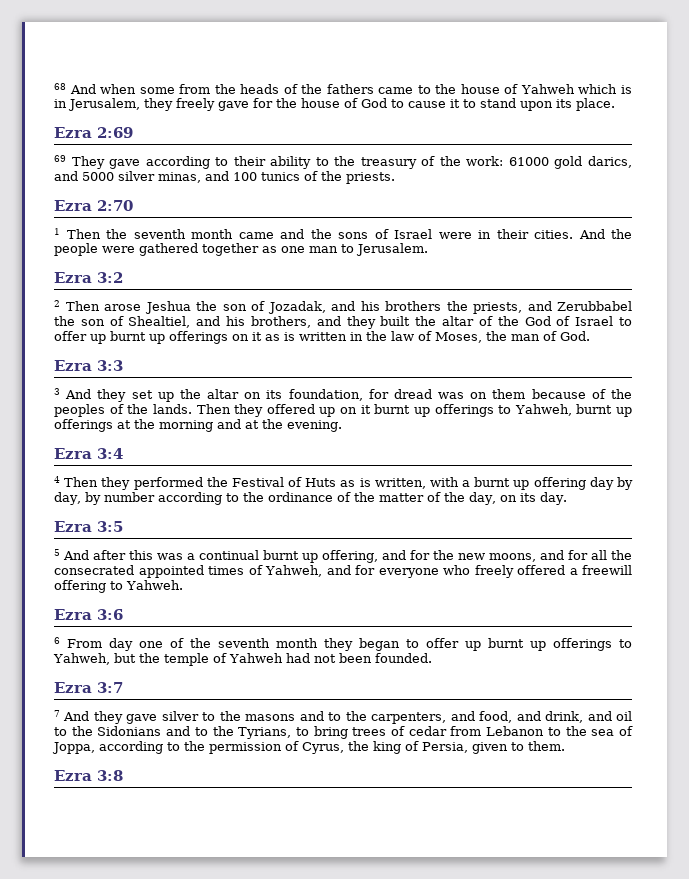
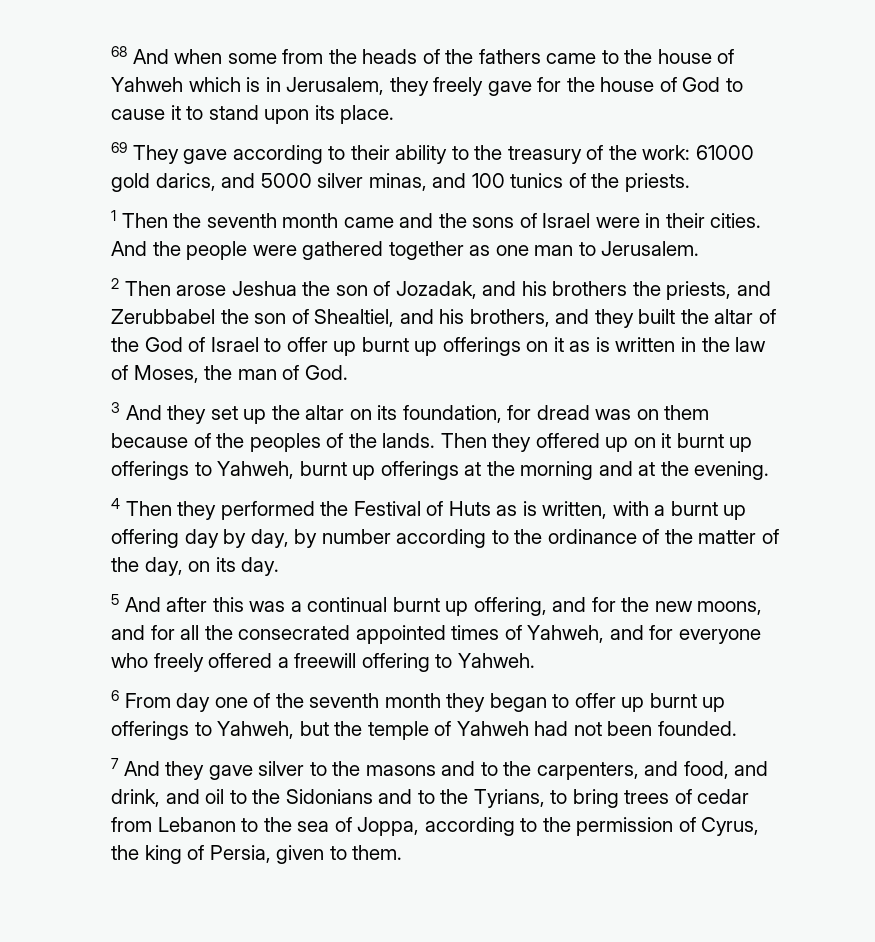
[54,127,133,138] // Ezra 2:69 -> (395, 114) none
[54,200,133,211] // Ezra 2:70 -> (690, 182) none
[54,272,123,283] // Ezra 3:2 -> (700, 248) none
[54,360,123,371] // Ezra 3:3 -> (348, 372) none
[54,448,123,459] // Ezra 3:4 -> (770, 470) none
[54,521,123,532] // Ezra 3:5 -> (280, 566) none
[54,609,123,620] // Ezra 3:6 -> (535, 660) none
[54,682,123,693] // Ezra 3:7 -> (737, 728) none
[54,770,123,781] // Ezra 3:8 -> (403, 852) none

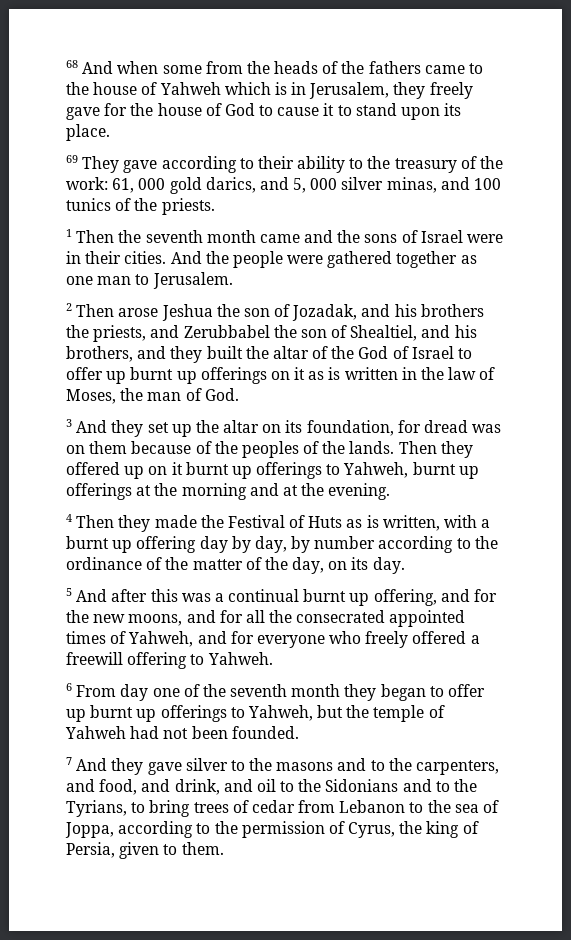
[695,145,754,160] 61000 -> [112,178,166,193] 61, 000
[260,173,312,188] 5000 -> [293,178,338,193] 5, 000
[220,501,315,520] performed -> [154,515,197,528] made

